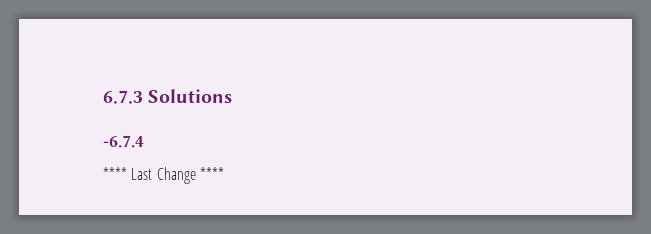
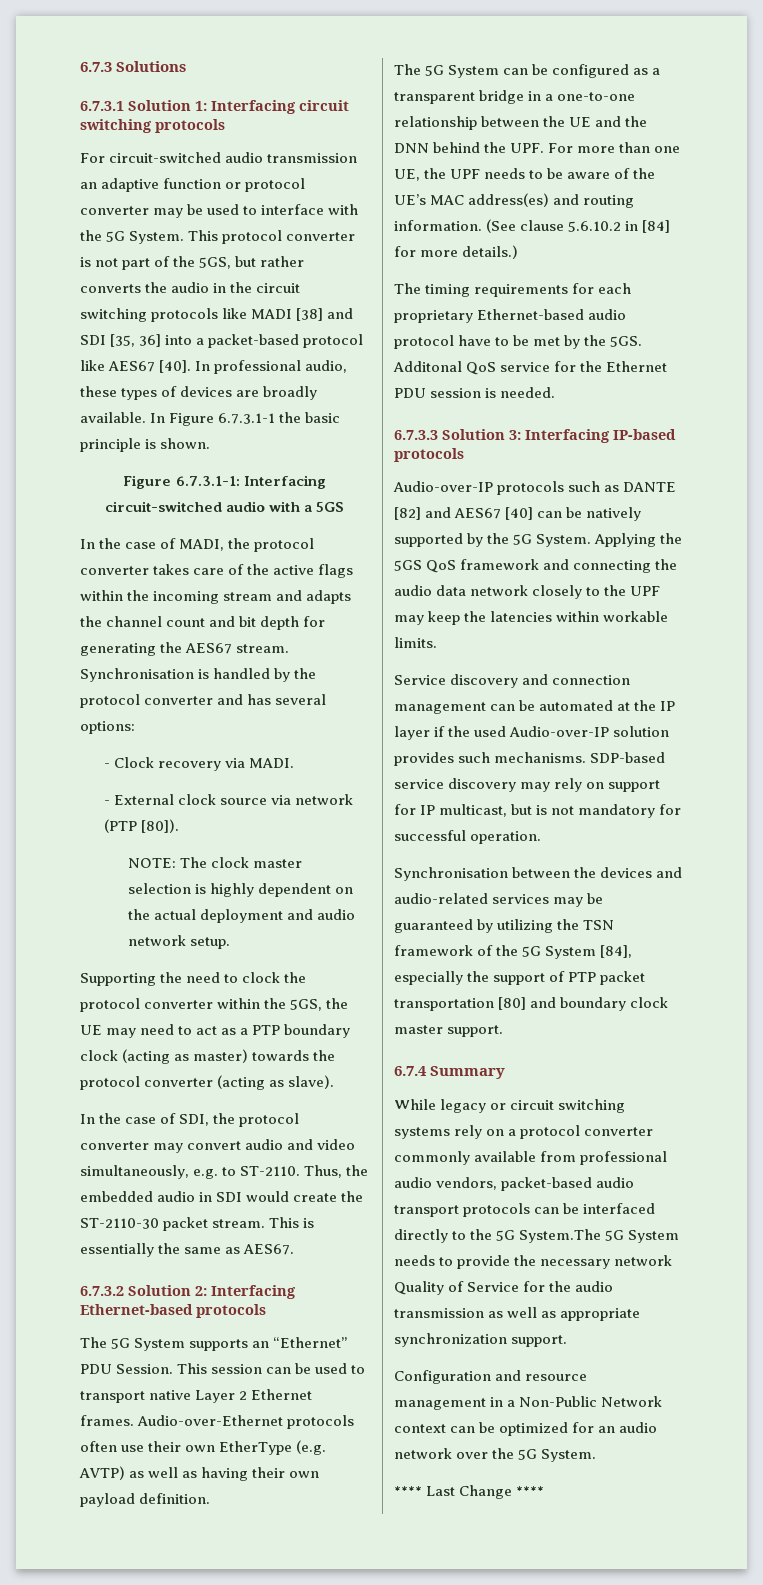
[103,135,144,148] -6.7.4 -> [80,100,349,114] [80,119,225,133] [80,152,358,163] [80,178,306,192] [80,204,359,218] [80,230,356,244] [80,256,305,270] [80,282,301,293] [80,308,354,322] [80,334,364,348] [80,360,348,374] [80,386,318,400] [80,412,341,426] [80,438,211,452] [123,475,326,489] [104,501,345,512] [80,538,315,552] [80,564,354,578] [80,590,352,604] [80,616,326,630] [80,642,290,656] [80,668,317,682] [80,694,327,708] [80,721,135,734] [104,757,295,771] [104,794,354,805] [104,819,180,833] [128,857,303,868] [128,883,354,897] [128,909,356,923] [128,935,231,949] [80,972,307,986] [80,998,349,1012] [80,1024,351,1038] [80,1049,336,1064] [80,1075,335,1090] [80,1113,300,1127] [80,1139,356,1153] [80,1165,369,1179] [80,1191,364,1202] [80,1217,315,1231] [80,1243,295,1257] [80,1285,296,1299] [80,1304,266,1318] [80,1337,348,1351] [80,1363,366,1374] [80,1389,313,1403] [80,1415,355,1429] [80,1440,327,1455] [79,1466,320,1481] [80,1493,211,1507] [394,64,661,78] [394,90,636,104] [394,116,648,130] [394,142,681,153] [394,168,656,181] [394,193,635,208] [394,219,671,233] [394,245,519,259] [394,283,632,297] [394,309,627,323] [394,335,643,349] [393,361,668,375] [394,387,556,398] [394,429,676,443] [394,448,464,462] [393,481,677,495] [394,507,642,521] [394,533,683,547] [394,559,678,573] [394,585,661,599] [394,611,669,625] [394,637,437,648] [394,674,631,688] [394,700,676,714] [394,726,670,740] [394,752,666,766] [394,778,661,792] [394,804,682,818] [394,830,542,844] [394,867,683,881] [394,893,604,907] [394,919,615,933] [394,945,633,959] [394,971,646,985] [394,997,669,1011] [394,1025,504,1037] [394,1066,506,1079] [394,1099,626,1113] [394,1125,654,1139] [394,1151,668,1165] [394,1177,635,1191] [394,1203,656,1217] [394,1229,680,1243] [394,1255,673,1269] [394,1281,614,1295] [394,1307,641,1321] [394,1333,568,1347] [394,1370,588,1384] [394,1396,663,1410] [394,1422,658,1436] [394,1448,597,1462] 6.7.3.1 Solution 1: Interfacing circuit switching protocols // For circuit-switched audio transmission an adaptive function or protocol converter may be used to interface with the 5G System. This protocol converter is not part of the 5GS, but rather converts the audio in the circuit switching protocols like MADI [38] and SDI [35, 36] into a packet-based protocol like AES67 [40]. In professional audio, these types of devices are broadly available. In Figure 6.7.3.1-1 the basic principle is shown. // Figure 6.7.3.1-1: Interfacing circuit-switched audio with a 5GS // In the case of MADI, the protocol converter takes care of the active flags within the incoming stream and adapts the channel count and bit depth for generating the AES67 stream. Synchronisation is handled by the protocol converter and has several options: // - Clock recovery via MADI. // - External clock source via network (PTP [80]). // NOTE: The clock master selection is highly dependent on the actual deployment and audio network setup. // Supporting the need to clock the protocol converter within the 5GS, the UE may need to act as a PTP boundary clock (acting as master) towards the protocol converter (acting as slave). // In the case of SDI, the protocol converter may convert audio and video simultaneously, e.g. to ST-2110. Thus, the embedded audio in SDI would create the ST-2110-30 packet stream. This is essentially the same as AES67. // 6.7.3.2 Solution 2: Interfacing Ethernet-based protocols // The 5G System supports an “Ethernet” PDU Session. This session can be used to transport native Layer 2 Ethernet frames. Audio-over-Ethernet protocols often use their own EtherType (e.g. AVTP) as well as having their own payload definition. // The 5G System can be configured as a transparent bridge in a one-to-one relationship between the UE and the DNN behind the UPF. For more than one UE, the UPF needs to be aware of the UE’s MAC address(es) and routing information. (See clause 5.6.10.2 in [84] for more details.) // The timing requirements for each proprietary Ethernet-based audio protocol have to be met by the 5GS. Additonal QoS service for the Ethernet PDU session is needed. // 6.7.3.3 Solution 3: Interfacing IP-based protocols // Audio-over-IP protocols such as DANTE [82] and AES67 [40] can be natively supported by the 5G System. Applying the 5GS QoS framework and connecting the audio data network closely to the UPF may keep the latencies within workable limits. // Service discovery and connection management can be automated at the IP layer if the used Audio-over-IP solution provides such mechanisms. SDP-based service discovery may rely on support for IP multicast, but is not mandatory for successful operation. // Synchronisation between the devices and audio-related services may be guaranteed by utilizing the TSN framework of the 5G System [84], especially the support of PTP packet transportation [80] and boundary clock master support. // 6.7.4 Summary // While legacy or circuit switching systems rely on a protocol converter commonly available from professional audio vendors, packet-based audio transport protocols can be interfaced directly to the 5G System.The 5G System needs to provide the necessary network Quality of Service for the audio transmission as well as appropriate synchronization support. // Configuration and resource management in a Non-Public Network context can be optimized for an audio network over the 5G System.

